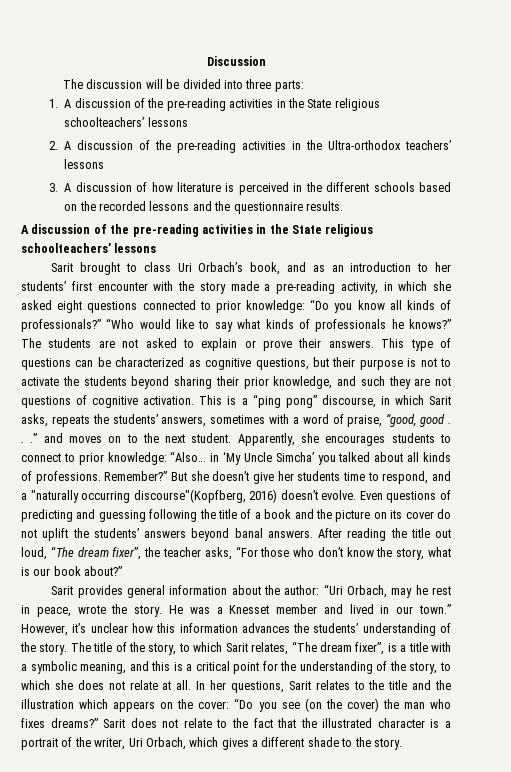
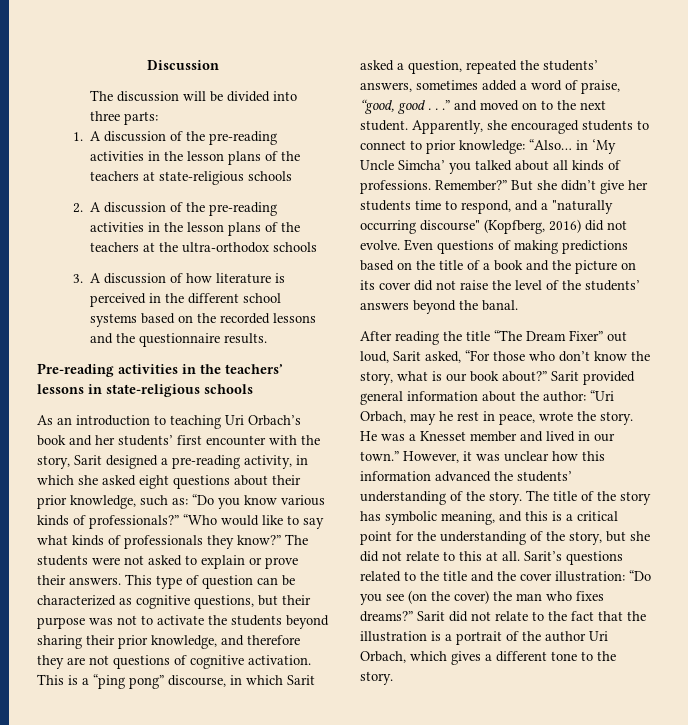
[307,98,380,111] [64,117,188,127] State religious schoolteachers’ lessons -> [187,151,301,165] [90,171,293,185] lesson plans of the teachers at state-religious schools
[328,140,451,150] [64,159,105,169] Ultra-orthodox teachers’ lessons -> [187,222,301,236] [90,242,318,253] lesson plans of the teachers at the ultra-orthodox schools
[373,182,415,192] schools -> [243,293,282,303] [90,313,138,327] school systems
[21,224,374,237] [21,243,157,253] [51,262,429,275] A discussion of the pre-reading activities in the State religious schoolteachers’ lessons // Sarit brought to class Uri Orbach’s book, and as an introduction to -> [37,363,283,377] [37,384,253,397] [37,415,301,429] [37,435,92,446] Pre-reading activities in the teachers’ lessons in state-religious schools // As an introduction to teaching Uri Orbach’s book and
[199,281,259,294] story made -> [37,455,158,469] story, Sarit designed
[142,300,305,313] connected to prior knowledge: -> [234,475,301,486] [37,495,188,509] about their prior knowledge, such as:
[389,300,402,310] all -> [281,495,325,506] various
[391,319,452,329] he knows?” -> [207,535,281,549] they know?”
[98,340,115,348] are -> [92,557,120,565] were
[21,358,71,370] questions -> [202,575,253,589] question
[407,358,417,367] is -> [89,618,113,625] was
[360,376,385,386] such -> [247,635,300,645] therefore
[21,414,90,427] asks, repeats -> [360,60,517,74] asked a question, repeated
[269,414,290,424] with -> [482,80,517,91] added
[68,436,102,443] moves -> [480,100,519,111] moved
[325,435,386,446] encourages -> [511,120,579,134] encouraged
[212,471,250,481] doesn’t -> [561,180,596,191] didn’t
[133,489,451,503] [21,509,198,522] discourse"(Kopfberg, 2016) doesn’t evolve. Even questions of predicting and guessing following -> [420,219,627,234] [360,239,628,254] [360,260,412,271] discourse" (Kopfberg, 2016) did not evolve. Even questions of making predictions based on
[436,509,451,519] [21,528,69,541] do not uplift -> [414,280,559,291] did not raise the level of
[234,528,313,538] banal answers. -> [459,300,518,311] the banal. //
[435,529,451,538] [21,546,232,560] out loud, “The dream fixer”, the teacher asks, -> [494,330,627,342] [360,351,461,363] “The Dream Fixer” out loud, Sarit asked,
[51,585,123,598] // Sarit provides -> [551,371,635,385] Sarit provided
[72,623,87,633] it’s -> [463,451,500,461] it was
[241,623,290,633] advances -> [435,471,491,482] advanced
[148,641,452,655] [21,664,27,671] story, to which Sarit relates, “The dream fixer”, is a title with a -> [620,491,651,505] [360,511,381,521] story has
[440,662,452,671] [21,680,350,693] to which she does not relate at all. In her questions, Sarit relates -> [606,531,650,542] [360,551,623,565] [360,571,401,582] but she did not relate to this at all. Sarit’s questions related
[21,699,230,712] illustration which appears on the cover: -> [520,571,625,582] cover illustration:
[130,718,157,728] does -> [449,611,468,622] did
[322,718,425,728] illustrated character -> [360,631,427,642] illustration
[94,738,126,750] writer, -> [545,631,586,642] author
[307,737,339,747] shade -> [551,651,577,661] tone

